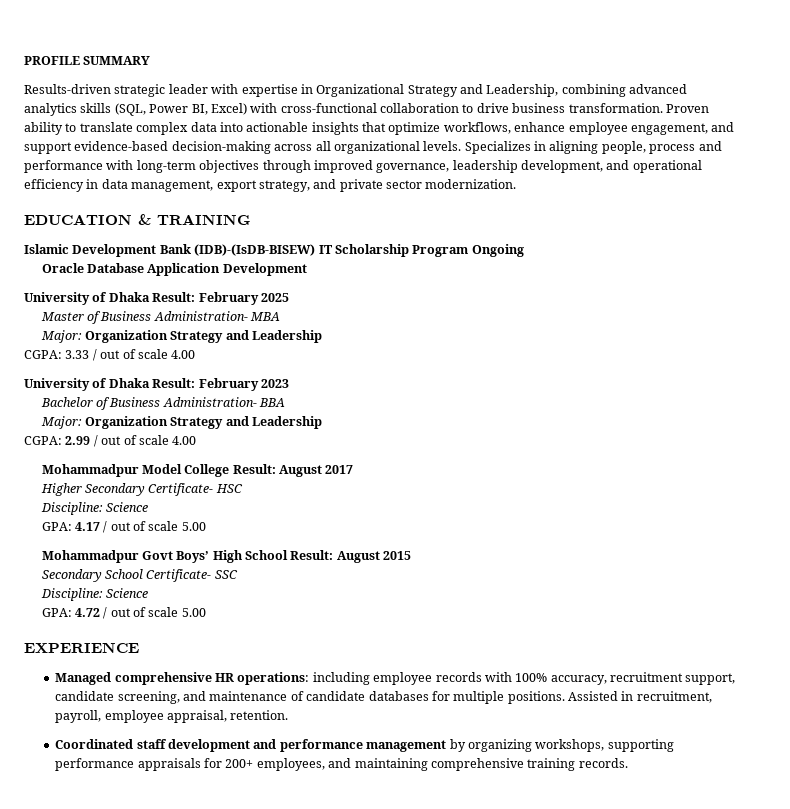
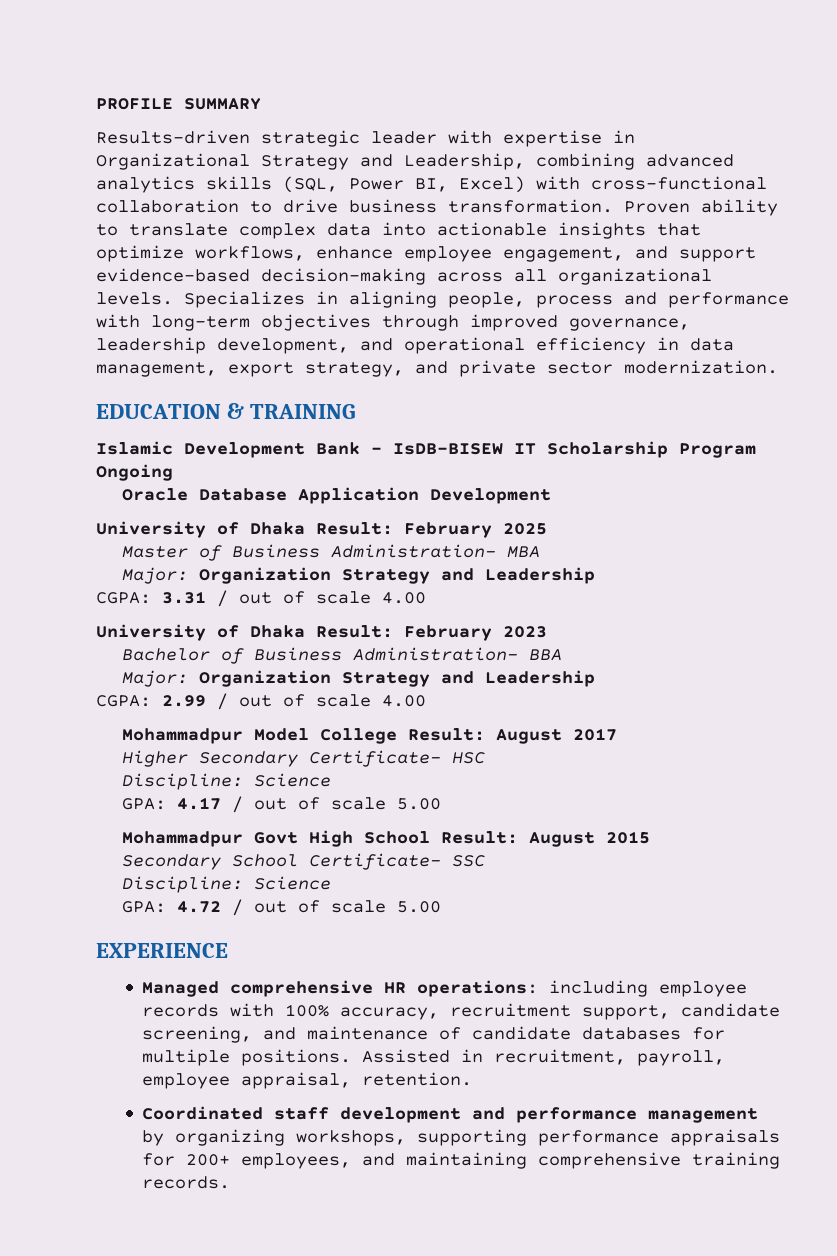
[194,244,316,256] (IDB)-(IsDB-BISEW) -> [371,443,503,455] - IsDB-BISEW
[65,350,90,359] 3.33 -> [162,591,206,604] 3.31
[176,551,210,563] Boys’ -> (299, 838) none

